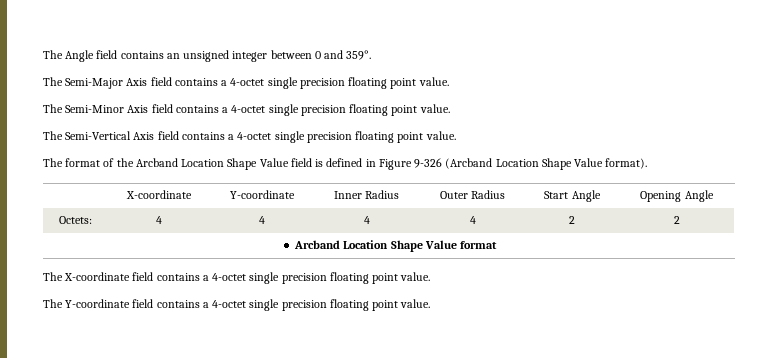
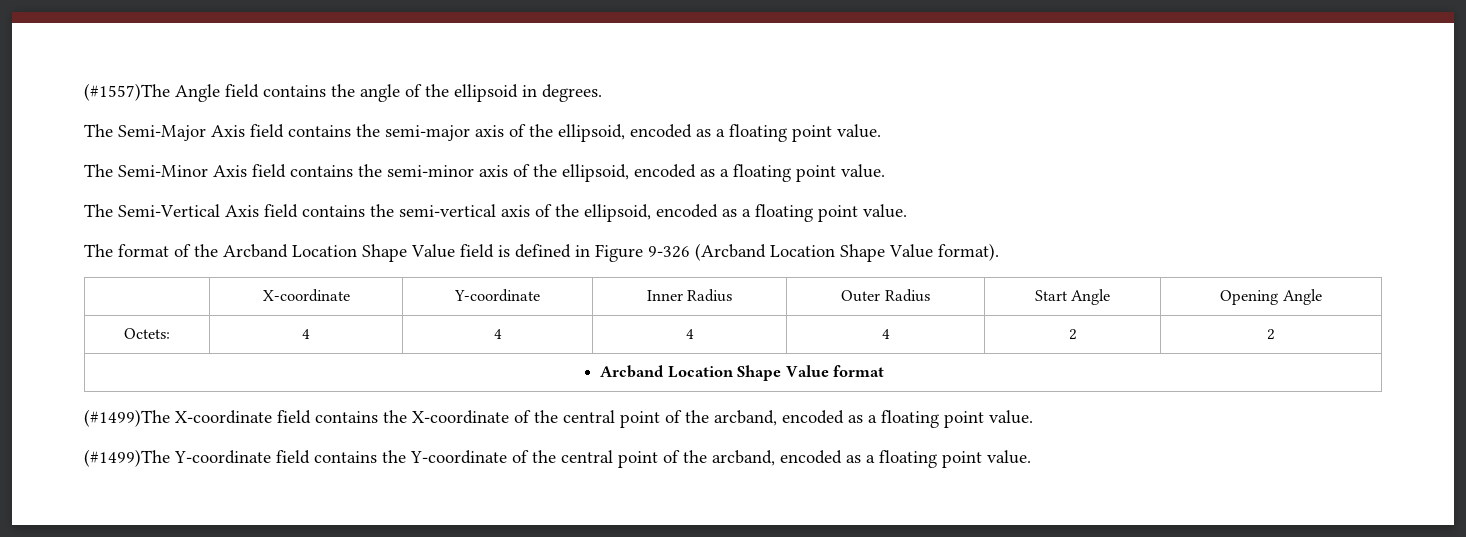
[43,50,63,59] The -> [84,83,170,101] (#1557)The
[166,50,372,62] an unsigned integer between 0 and 359°. -> [331,84,602,102] the angle of the ellipsoid in degrees.
[221,77,345,89] a 4-octet single precision -> [356,124,725,142] the semi-major axis of the ellipsoid, encoded as a
[222,104,346,116] a 4-octet single precision -> [358,164,729,182] the semi-minor axis of the ellipsoid, encoded as a
[228,131,352,143] a 4-octet single precision -> [370,204,751,222] the semi-vertical axis of the ellipsoid, encoded as a
[43,272,63,281] The -> [84,409,170,427] (#1499)The
[202,272,431,284] [43,299,63,308] a 4-octet single precision floating point value. // The -> [383,410,1033,428] [84,449,170,467] the X-coordinate of the central point of the arcband, encoded as a floating point value. // (#1499)The
[202,299,327,311] a 4-octet single precision -> [382,450,875,468] the Y-coordinate of the central point of the arcband, encoded as a

